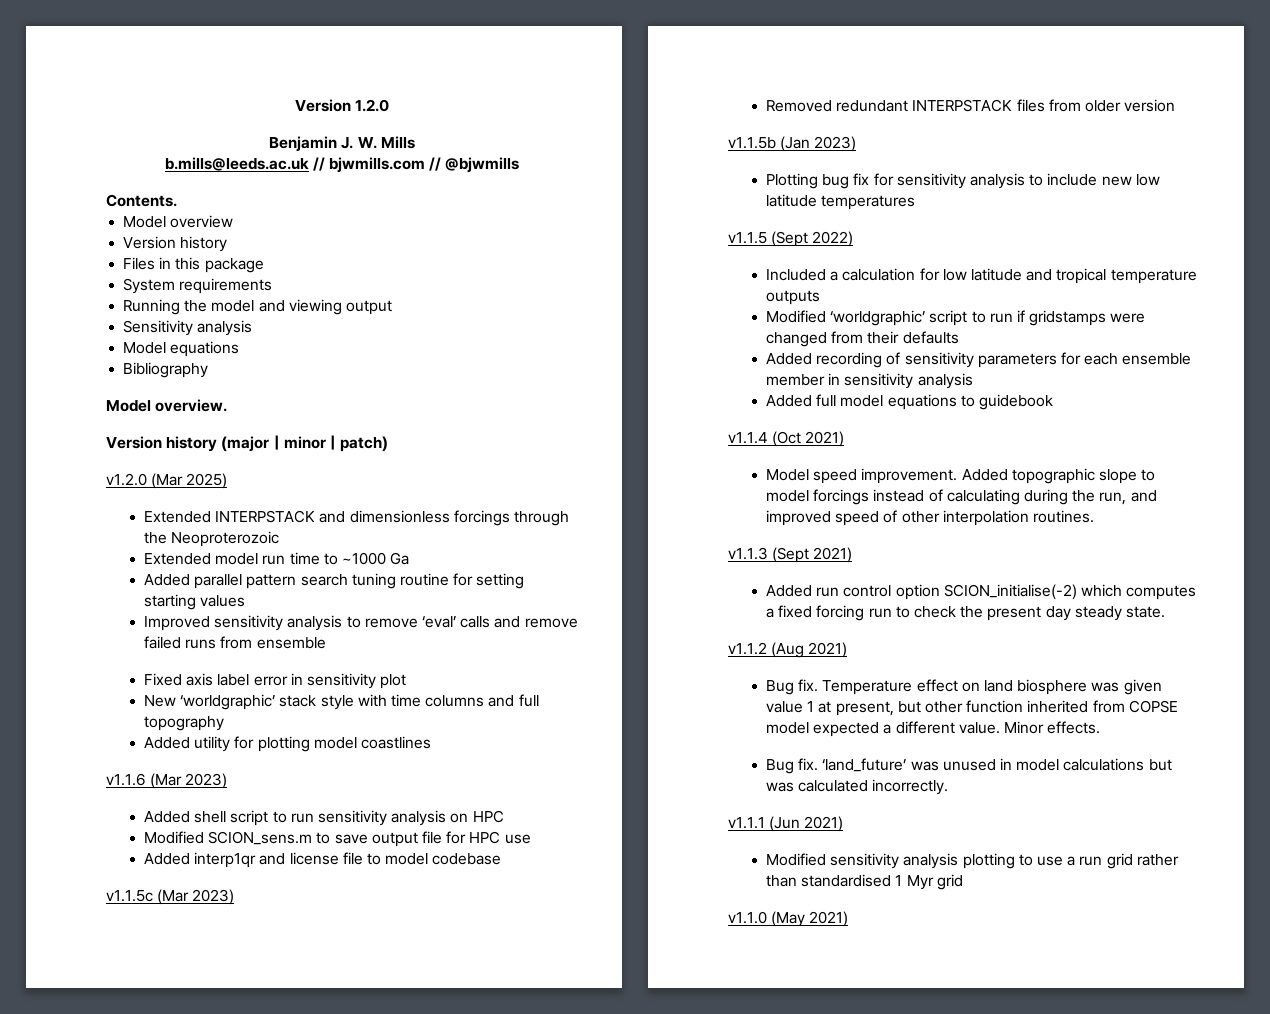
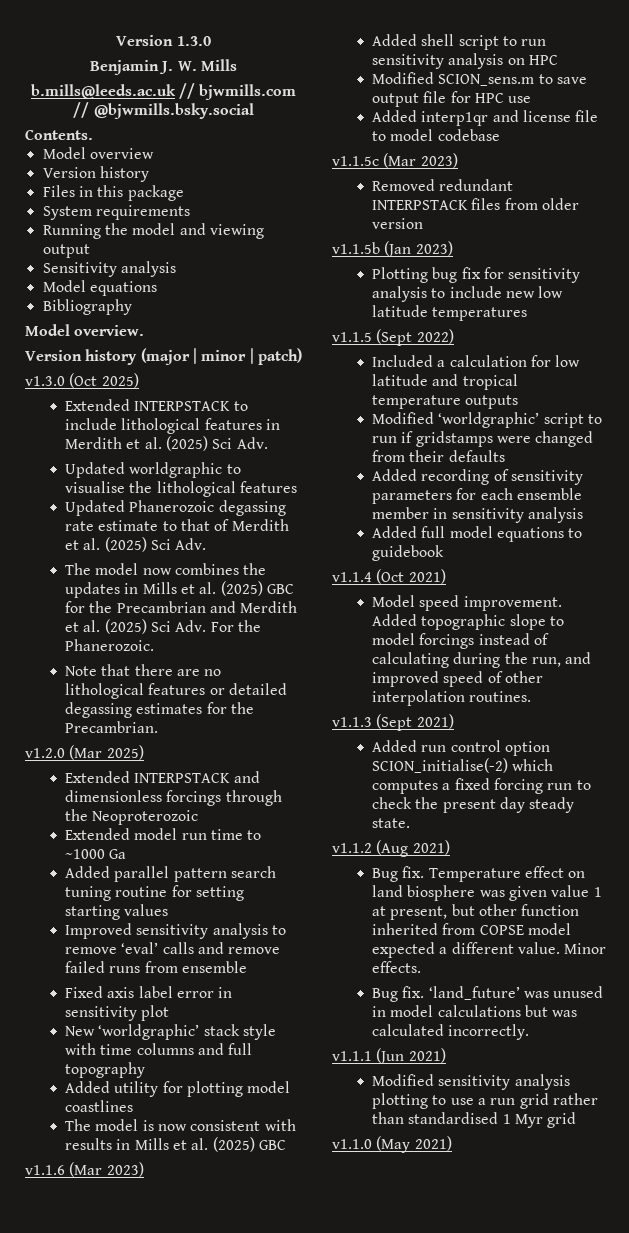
[294,99,390,112] Version 1.2.0 -> [116,35,211,46] Version 1.3.0
[445,157,520,173] @bjwmills -> [93,103,254,119] @bjwmills.bsky.social
(389, 444) none -> [25,373,139,388] [65,399,248,411] [65,418,280,434] [65,436,268,451] [65,462,241,478] [65,481,297,497] [65,500,286,516] [65,519,289,531] [65,537,207,552] [65,563,267,575] [65,581,294,598] [65,601,298,613] [65,619,261,634] [65,639,155,651] [65,664,222,676] [65,683,287,699] [65,702,254,718] [65,721,159,733] // v1.3.0 (Oct 2025) // Extended INTERPSTACK to include lithological features in Merdith et al. (2025) Sci Adv. // Updated worldgraphic to visualise the lithological features // Updated Phanerozoic degassing rate estimate to that of Merdith et al. (2025) Sci Adv. // The model now combines the updates in Mills et al. (2025) GBC for the Precambrian and Merdith et al. (2025) Sci Adv. For the Phanerozoic. // Note that there are no lithological features or detailed degassing estimates for the Precambrian.
(431, 742) none -> [65,1119,296,1131] [65,1137,286,1152] // The model is now consistent with results in Mills et al. (2025) GBC

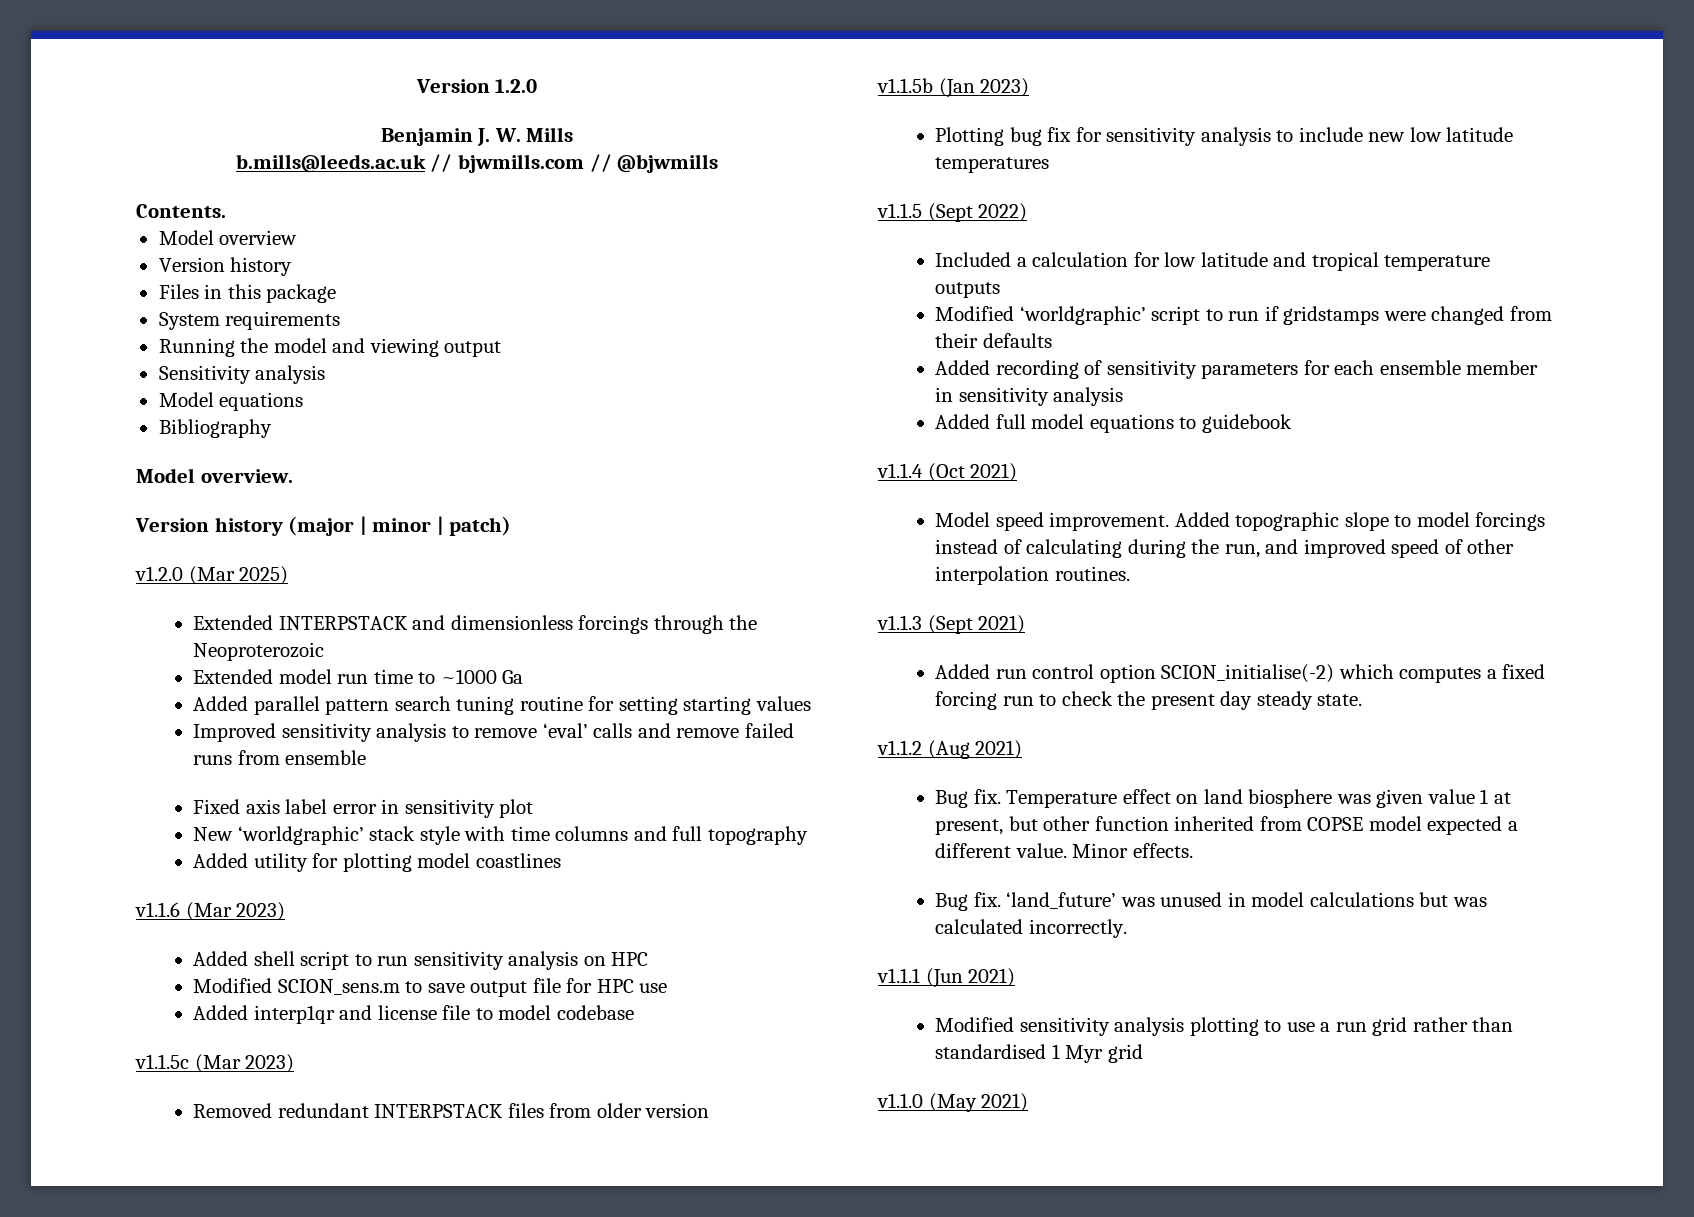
[116,35,211,46] Version 1.3.0 -> [415,79,538,93] Version 1.2.0
[93,103,254,119] @bjwmills.bsky.social -> [617,154,719,173] @bjwmills
[25,373,139,388] [65,399,248,411] [65,418,280,434] [65,436,268,451] [65,462,241,478] [65,481,297,497] [65,500,286,516] [65,519,289,531] [65,537,207,552] [65,563,267,575] [65,581,294,598] [65,601,298,613] [65,619,261,634] [65,639,155,651] [65,664,222,676] [65,683,287,699] [65,702,254,718] [65,721,159,733] // v1.3.0 (Oct 2025) // Extended INTERPSTACK to include lithological features in Merdith et al. (2025) Sci Adv. // Updated worldgraphic to visualise the lithological features // Updated Phanerozoic degassing rate estimate to that of Merdith et al. (2025) Sci Adv. // The model now combines the updates in Mills et al. (2025) GBC for the Precambrian and Merdith et al. (2025) Sci Adv. For the Phanerozoic. // Note that there are no lithological features or detailed degassing estimates for the Precambrian. -> (512, 526) none
[65,1119,296,1131] [65,1137,286,1152] // The model is now consistent with results in Mills et al. (2025) GBC -> (561, 860) none

